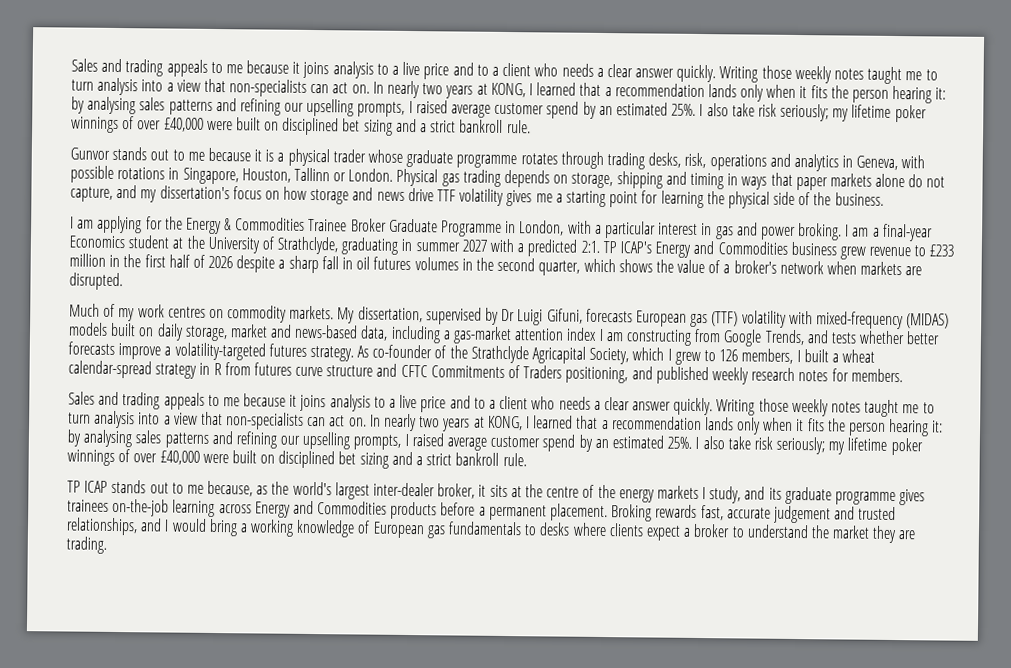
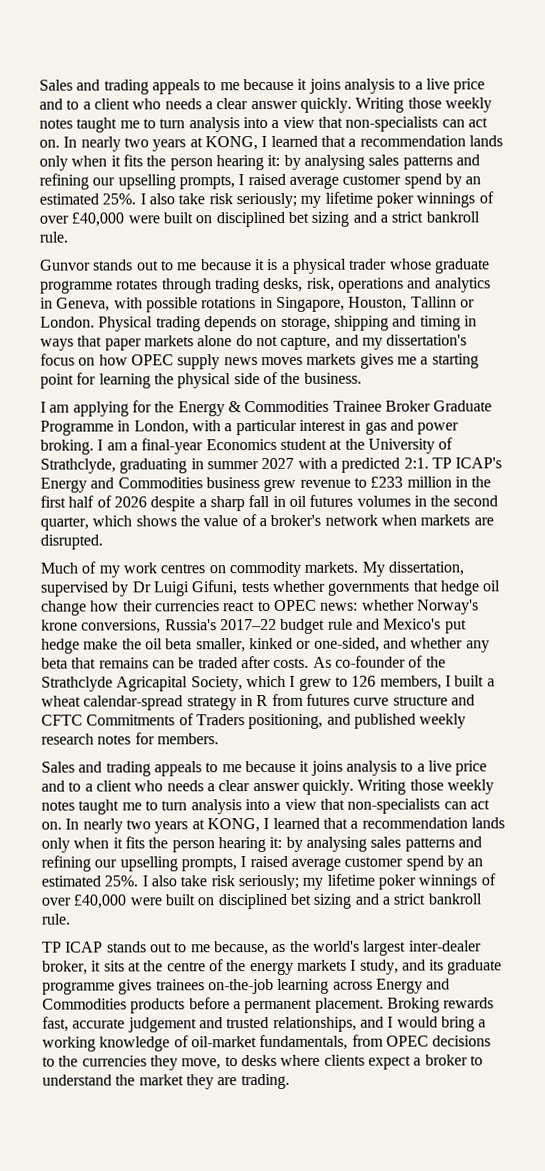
[441,173,460,187] gas -> (154, 324) none
[310,187,505,206] storage and news drive TTF volatility -> [130,353,357,370] OPEC supply news moves markets
[585,308,950,330] [68,322,941,347] [68,341,354,362] forecasts European gas (TTF) volatility with mixed-frequency (MIDAS) models built on daily storage, market and news-based data, including a gas-market attention index I am constructing from Google Trends, and tests whether better forecasts improve a volatility-targeted futures strategy. -> [240,580,502,596] [41,599,479,616] [41,618,467,634] [41,637,490,654] [41,656,310,669] tests whether governments that hedge oil change how their currencies react to OPEC news: whether Norway's krone conversions, Russia's 2017–22 budget rule and Mexico's put hedge make the oil beta smaller, kinked or one-sided, and whether any beta that remains can be traded after costs.
[372,521,523,539] European gas fundamentals -> [190,1034,492,1051] [42,1055,222,1071] oil-market fundamentals, from OPEC decisions to the currencies they move,

